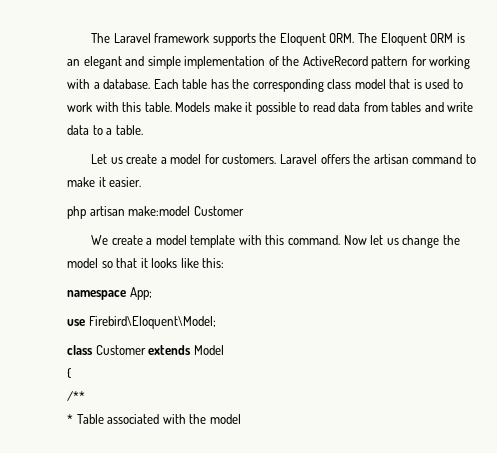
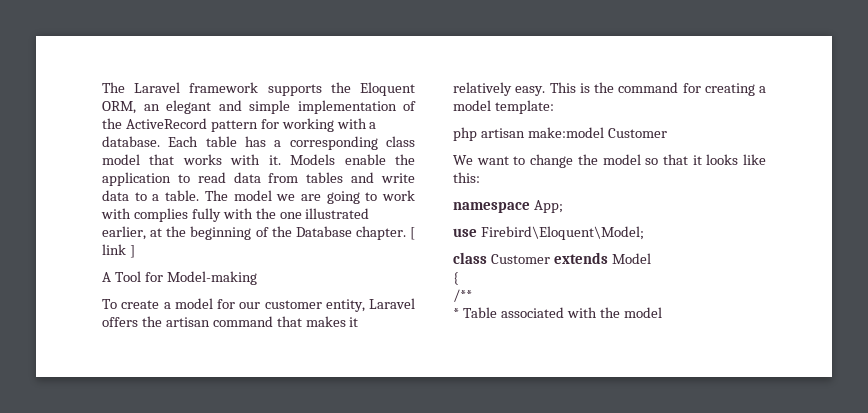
[329,33,465,46] ORM. The Eloquent ORM is -> [102,101,136,114] ORM,
[232,79,250,89] the -> [274,140,282,147] a
[413,79,463,89] [67,102,296,115] is used to work with this table. Models make it possible -> [182,154,416,165] [102,172,171,186] works with it. Models enable the application
[91,154,123,164] // Let us -> [204,190,415,204] [101,208,370,222] [102,226,415,240] [102,244,135,258] [102,271,257,285] [102,299,117,309] The model we are going to work with complies fully with the one illustrated earlier, at the beginning of the Database chapter. [ link ] // A Tool for Model-making // To
[222,154,277,164] customers. -> [239,299,365,312] our customer entity,
[465,154,476,164] [67,177,142,187] to make it easier. -> [276,316,359,327] [453,82,766,96] [453,100,554,114] that makes it relatively easy. This is the command for creating a model template:
[111,235,399,248] create a model template with this command. Now let us -> [476,156,526,165] want to

